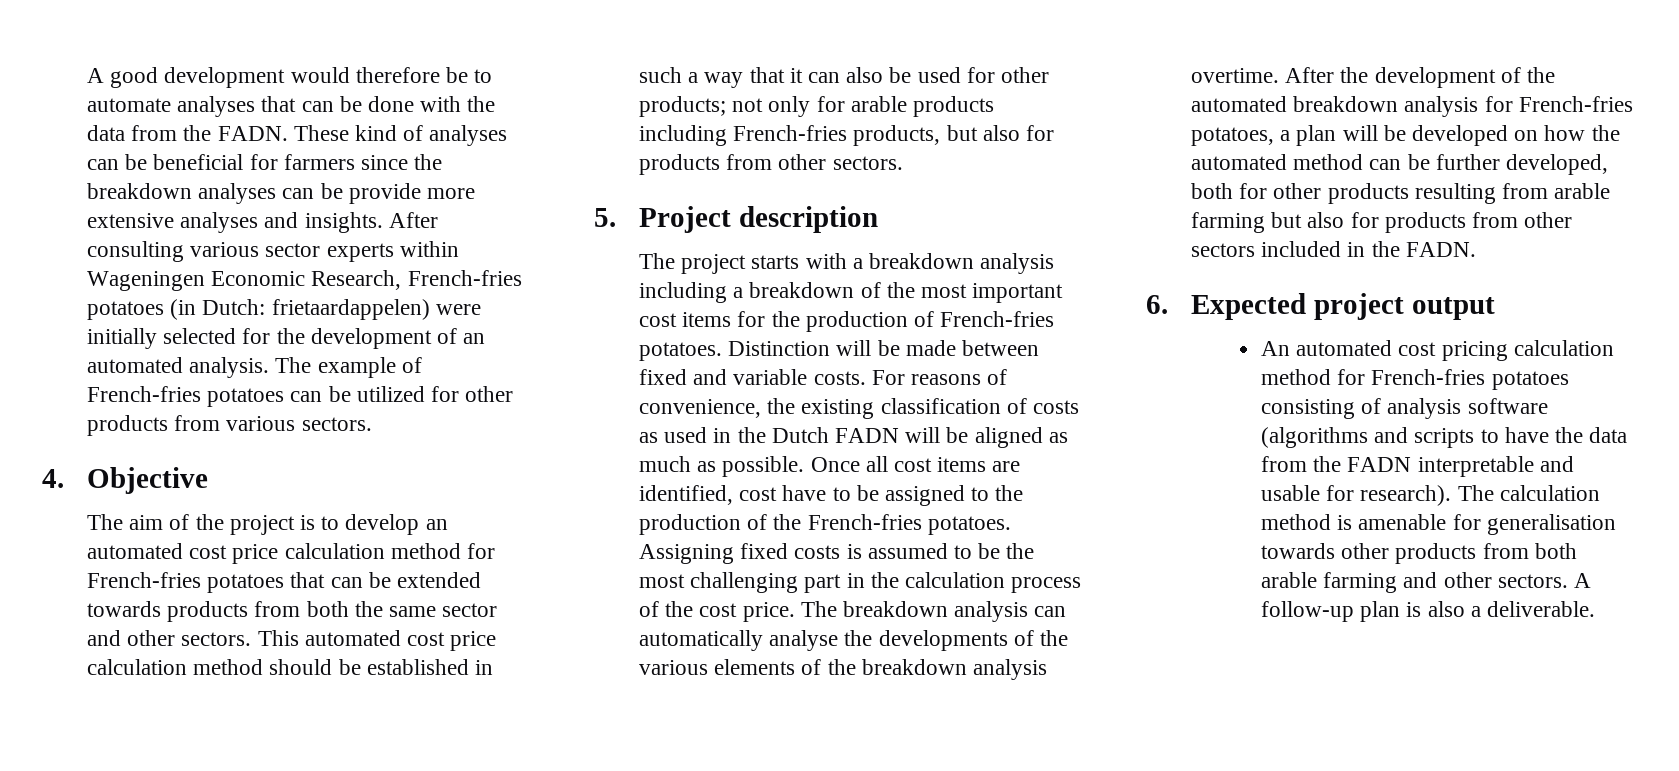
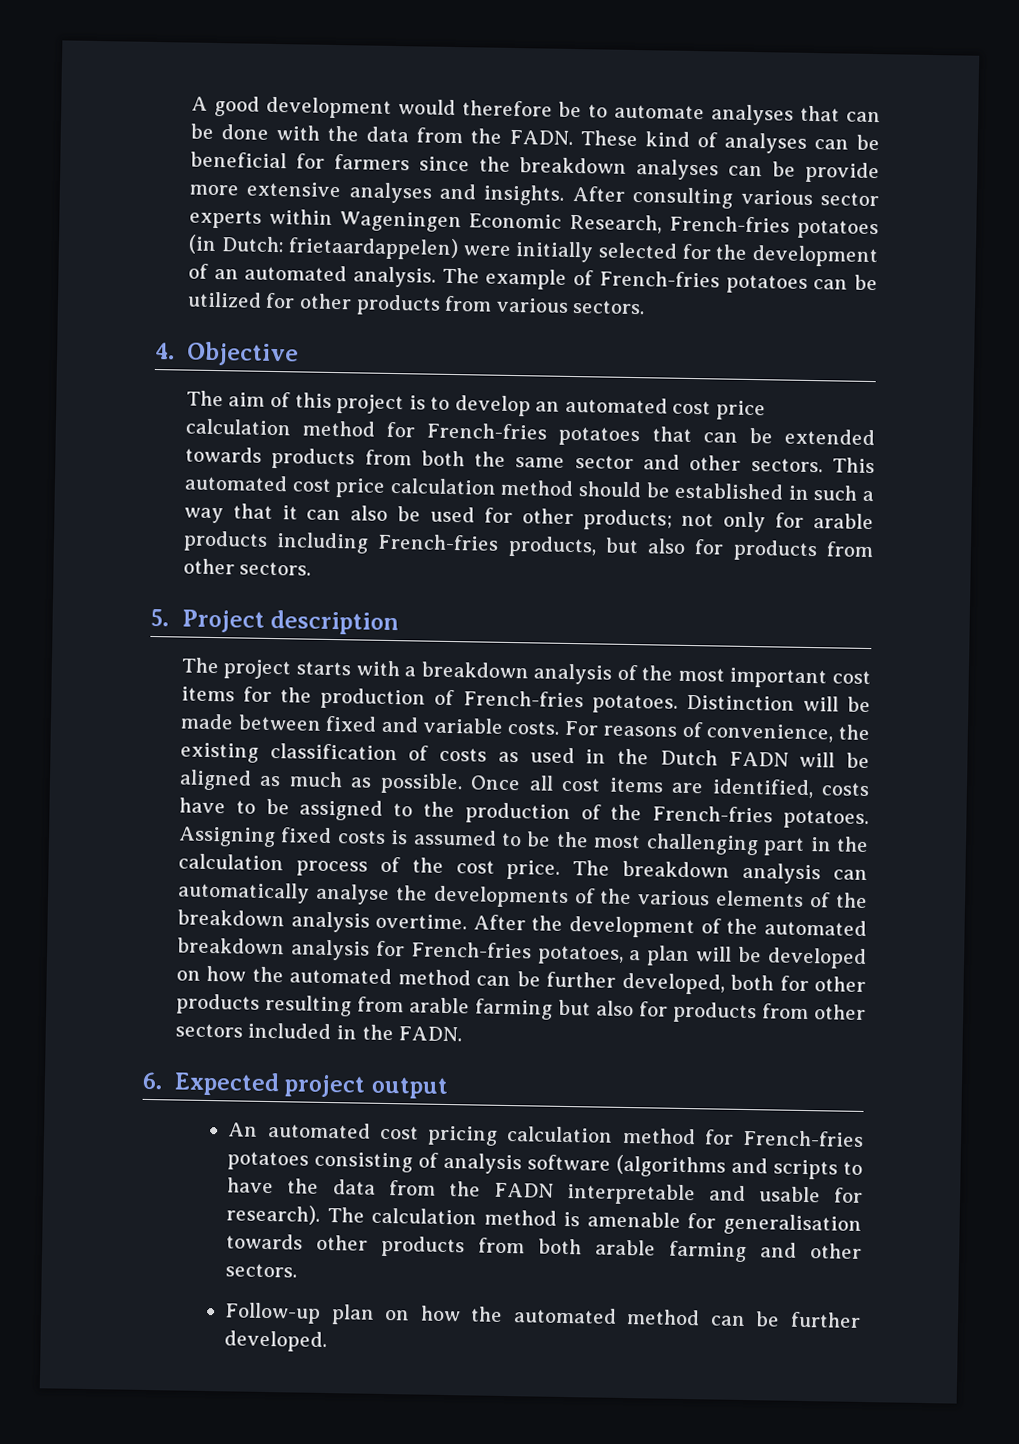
[195,514,224,530] the -> [294,392,332,408] this
[638,282,855,303] including a breakdown -> (613, 674) none
[739,487,778,501] cost -> [821,782,871,797] costs
[1574,573,1592,588] [1261,601,1596,622] A follow-up plan is also a deliverable. -> [224,1302,861,1328] [224,1330,328,1353] // Follow-up plan on how the automated method can be further developed.

